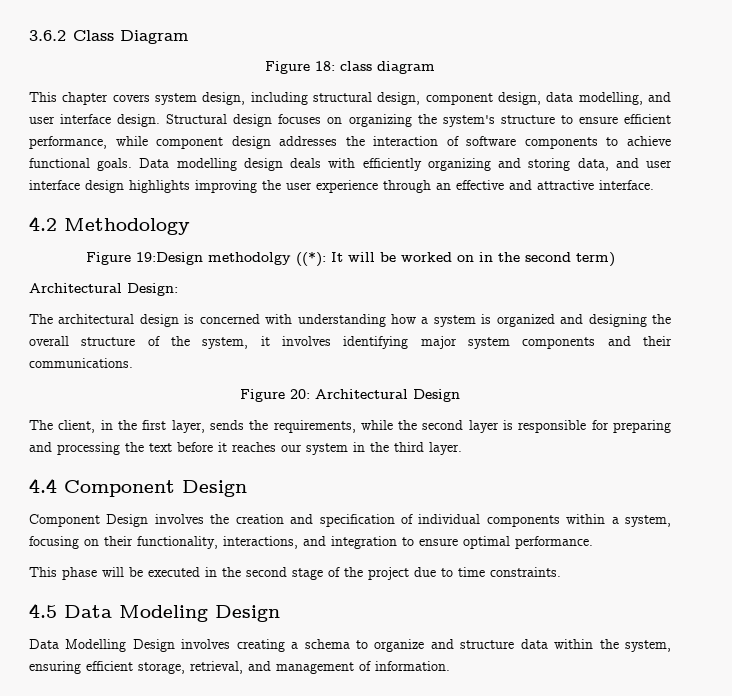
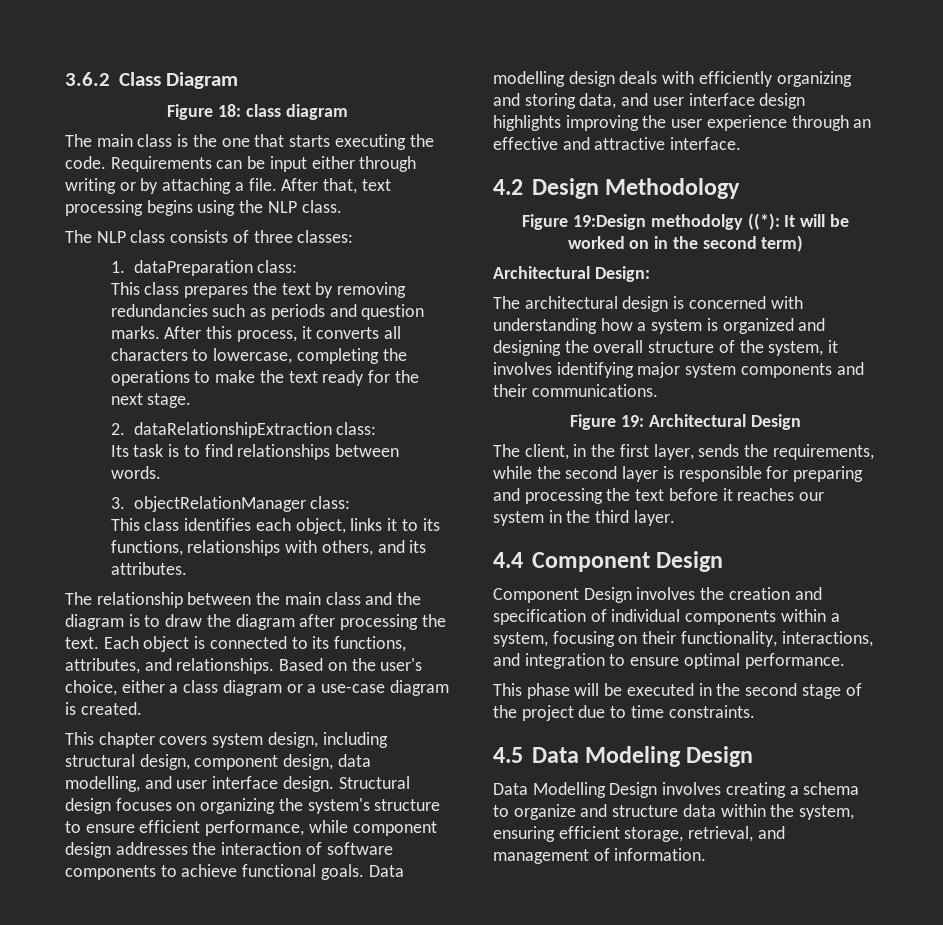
(435, 67) none -> [65,134,434,150] [65,156,417,172] [65,178,391,194] [65,200,342,216] [65,230,354,243] [110,260,298,276] [110,282,407,298] [110,304,425,320] [110,326,402,342] [110,348,407,364] [110,370,419,386] [110,393,192,408] [110,422,377,438] [110,444,400,460] [110,466,161,479] [110,496,351,512] [110,518,440,534] [110,540,427,556] [110,562,187,575] [65,592,422,608] [65,614,446,630] [65,636,407,652] [65,658,423,674] [65,680,449,696] [65,702,142,715] // The main class is the one that starts executing the code. Requirements can be input either through writing or by attaching a file. After that, text processing begins using the NLP class. // The NLP class consists of three classes: // 1. dataPreparation class: // This class prepares the text by removing redundancies such as periods and question marks. After this process, it converts all characters to lowercase, completing the operations to make the text ready for the next stage. // 2. dataRelationshipExtraction class: // Its task is to find relationships between words. // 3. objectRelationManager class: // This class identifies each object, links it to its functions, relationships with others, and its attributes. // The relationship between the main class and the diagram is to draw the diagram after processing the text. Each object is connected to its functions, attributes, and relationships. Based on the user's choice, either a class diagram or a use-case diagram is created.
(57, 223) none -> [531,178,599,199] Design
[290,389,310,399] 20: -> [621,415,645,427] 19:

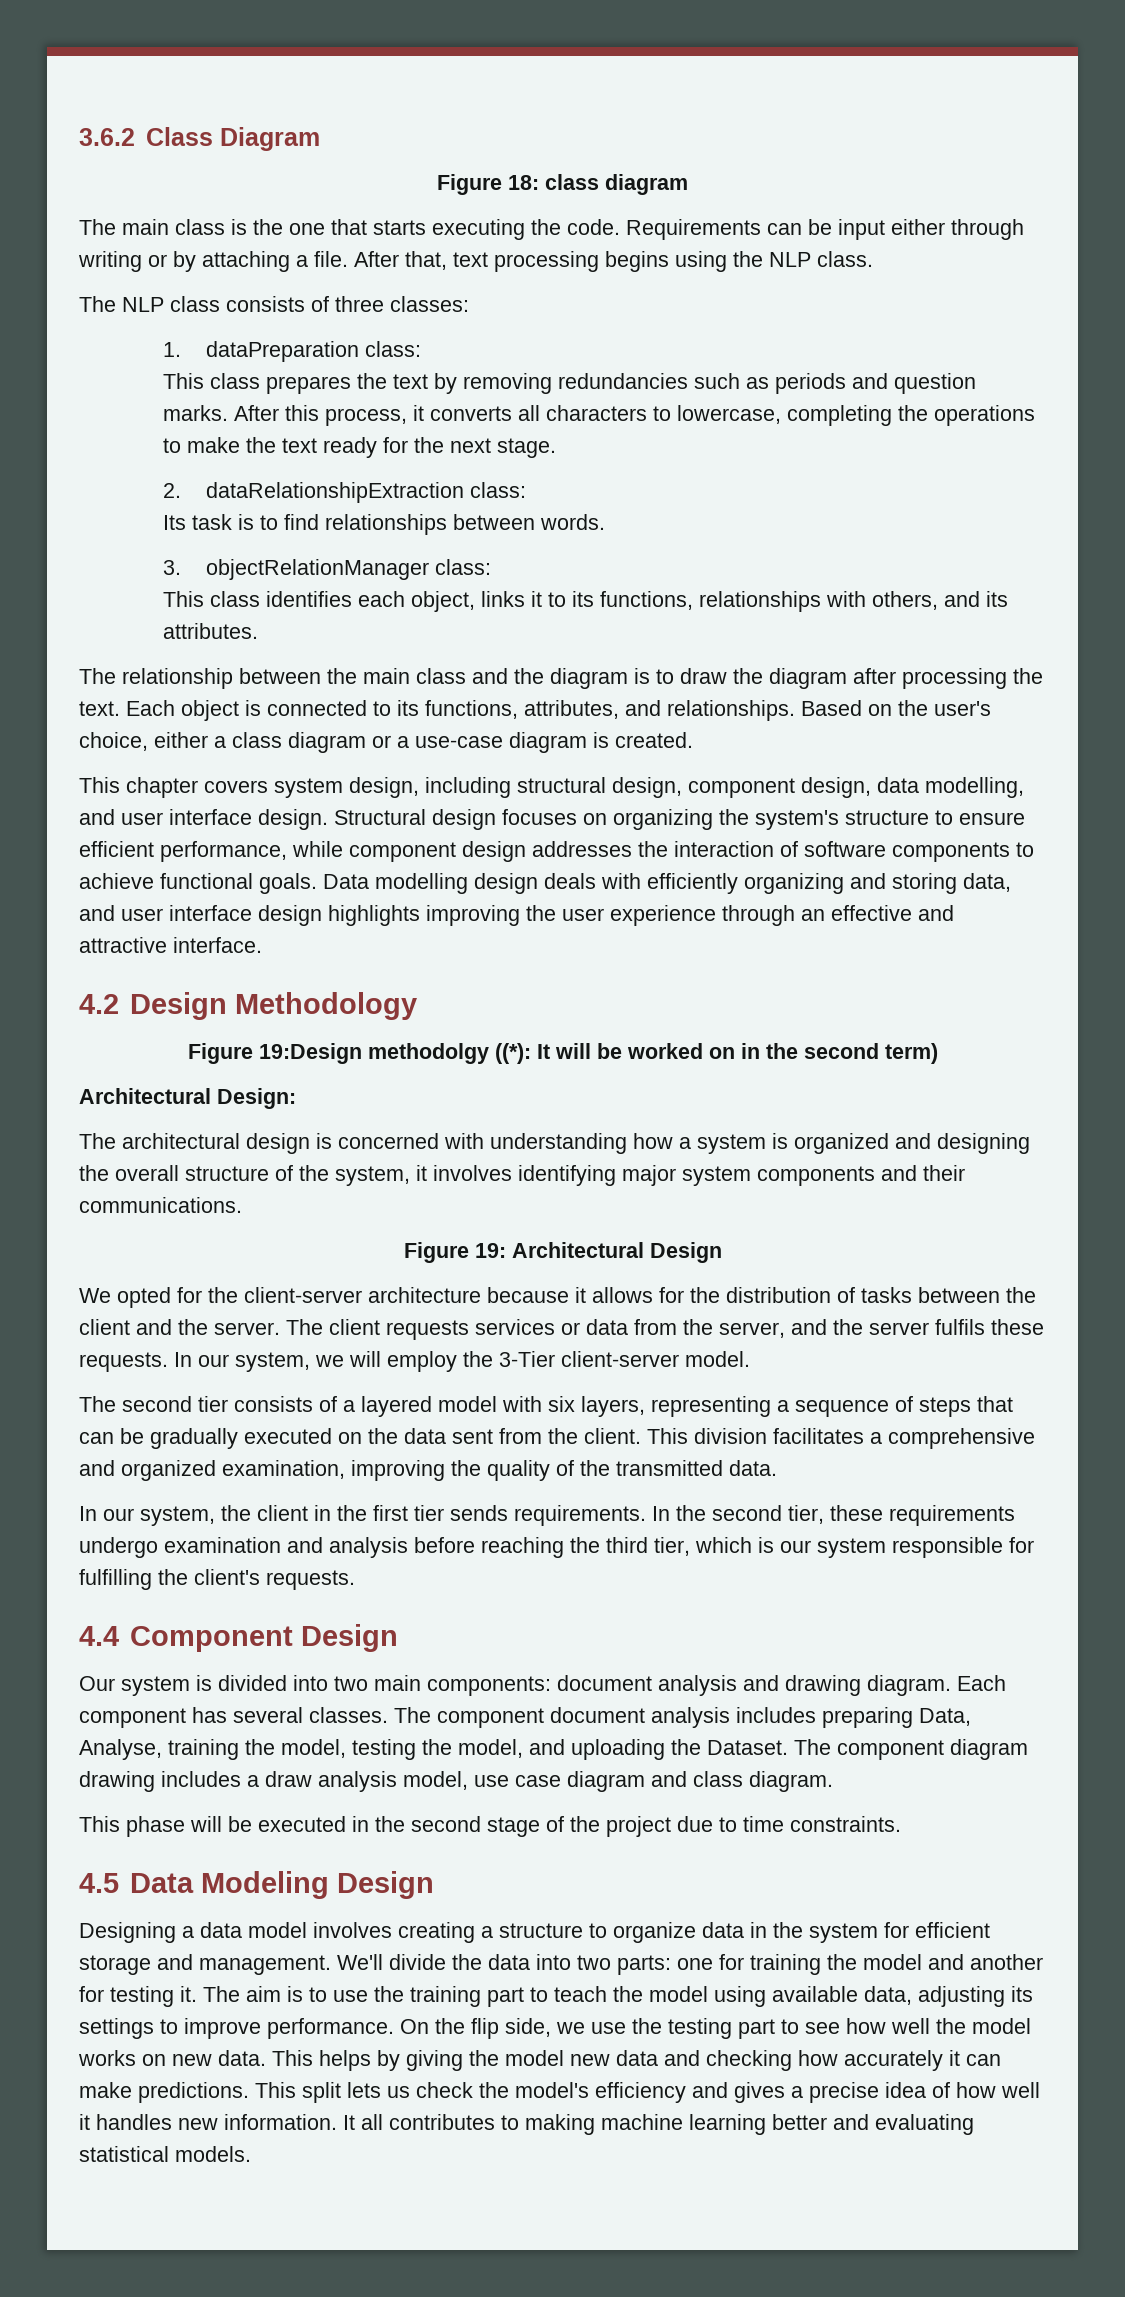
[493,444,874,460] [493,466,864,482] [493,488,825,504] [493,510,675,526] [493,551,724,572] [493,587,822,603] [493,609,840,625] [493,631,873,647] [493,653,845,669] The client, in the first layer, sends the requirements, while the second layer is responsible for preparing and processing the text before it reaches our system in the third layer. // 4.4 Component Design // Component Design involves the creation and specification of individual components within a system, focusing on their functionality, interactions, and integration to ensure optimal performance. -> [79,1287,1036,1308] [79,1319,1044,1340] [79,1351,750,1372] [79,1396,1013,1417] [79,1428,1035,1449] [79,1460,777,1481] [79,1505,1015,1526] [79,1537,1034,1558] [79,1569,355,1590] [79,1624,398,1652] [79,1675,1006,1696] [79,1707,971,1728] [79,1739,1028,1760] [79,1771,833,1792] We opted for the client-server architecture because it allows for the distribution of tasks between the client and the server. The client requests services or data from the server, and the server fulfils these requests. In our system, we will employ the 3-Tier client-server model. // The second tier consists of a layered model with six layers, representing a sequence of steps that can be gradually executed on the data sent from the client. This division facilitates a comprehensive and organized examination, improving the quality of the transmitted data. // In our system, the client in the first tier sends requirements. In the second tier, these requirements undergo examination and analysis before reaching the third tier, which is our system responsible for fulfilling the client's requests. // 4.4 Component Design // Our system is divided into two main components: document analysis and drawing diagram. Each component has several classes. The component document analysis includes preparing Data, Analyse, training the model, testing the model, and uploading the Dataset. The component diagram drawing includes a draw analysis model, use case diagram and class diagram.
[493,782,658,798] Data Modelling Design -> [79,1922,307,1943] Designing a data model
[803,782,860,795] schema -> [499,1923,583,1938] structure
[580,804,855,820] [493,826,785,842] [493,848,707,864] and structure data within the system, ensuring efficient storage, retrieval, and management of information. -> [702,1922,990,1943] [79,1954,1043,1975] [79,1986,1033,2007] [79,2018,1031,2039] [78,2050,1001,2071] [79,2082,1040,2103] [79,2114,974,2135] [79,2146,251,2162] data in the system for efficient storage and management. We'll divide the data into two parts: one for training the model and another for testing it. The aim is to use the training part to teach the model using available data, adjusting its settings to improve performance. On the flip side, we use the testing part to see how well the model works on new data. This helps by giving the model new data and checking how accurately it can make predictions. This split lets us check the model's efficiency and gives a precise idea of how well it handles new information. It all contributes to making machine learning better and evaluating statistical models.

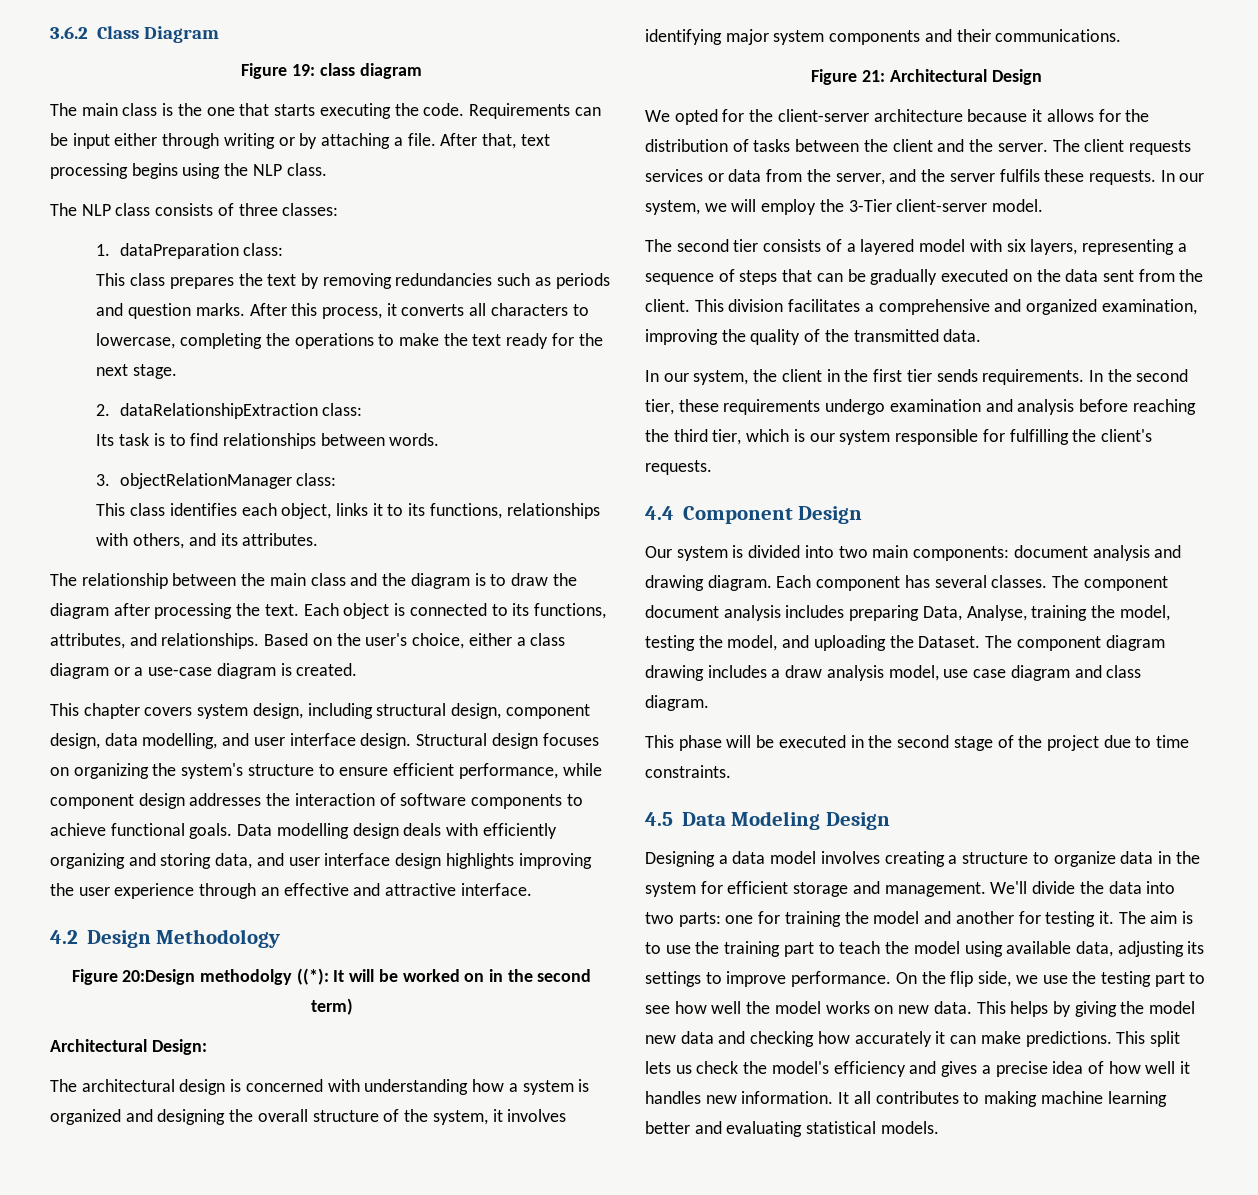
[508,175,539,190] 18: -> [292,64,316,76] 19:
[258,1043,362,1064] 19:Design -> [122,969,196,985] 20:Design
[474,1243,506,1258] 19: -> [862,70,886,82] 21:

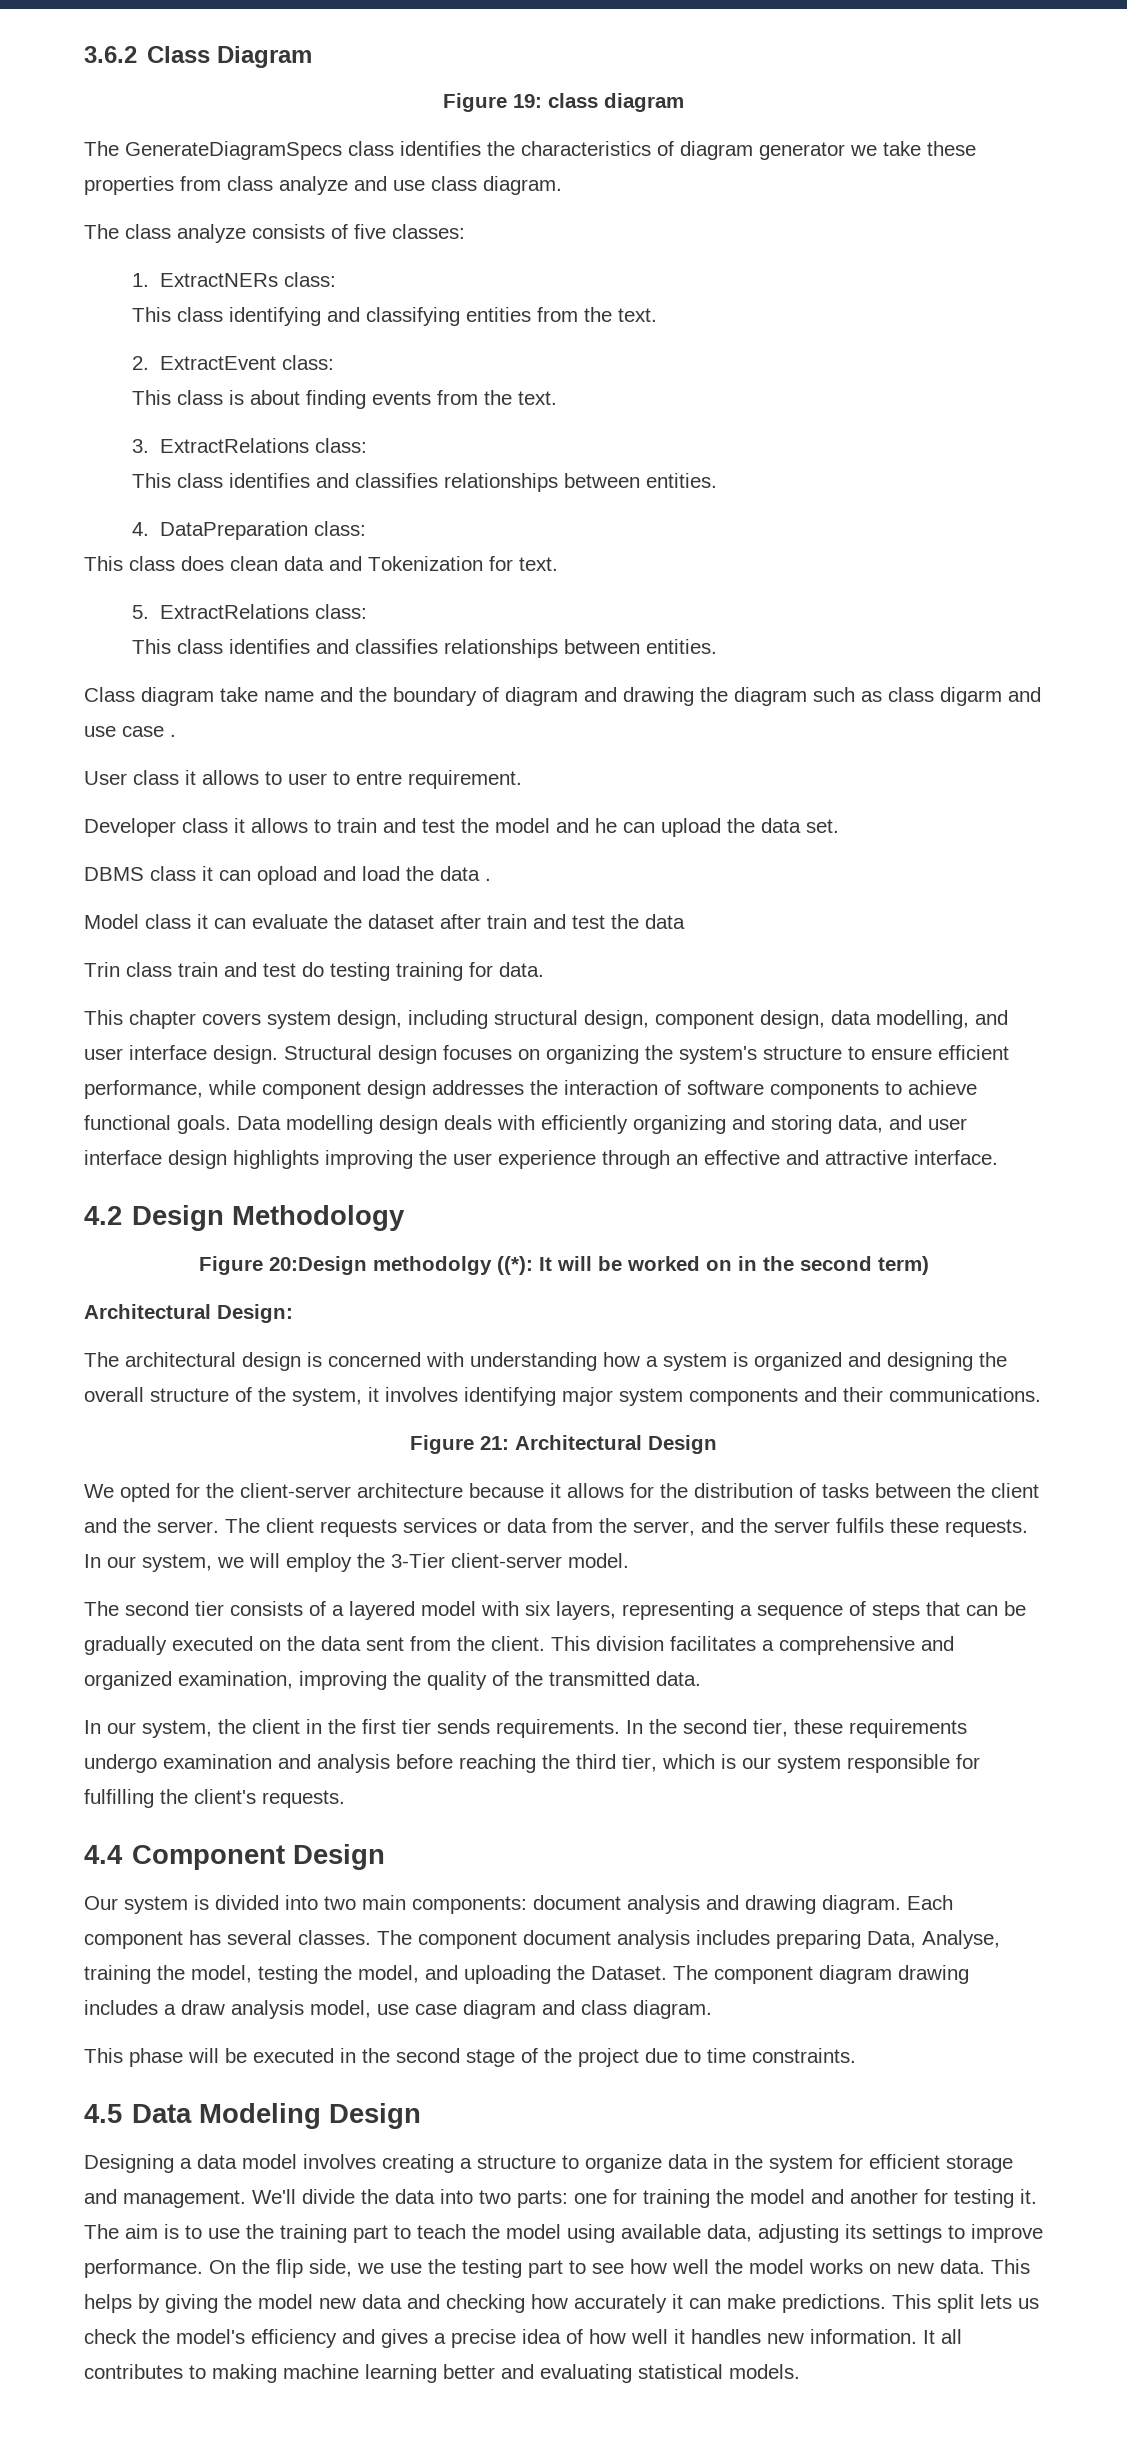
[81,103,601,119] [50,133,550,149] [50,163,327,179] [50,203,278,216] main class is the one that starts executing the code. Requirements can be input either through writing or by attaching a file. After that, text processing begins using the NLP class. // The NLP class consists of three -> [125,141,976,160] [84,176,562,195] [84,224,386,243] GenerateDiagramSpecs class identifies the characteristics of diagram generator we take these properties from class analyze and use class diagram. // The class analyze consists of five
[119,243,284,259] [96,273,610,289] [96,303,589,319] [96,333,603,349] [96,364,178,379] dataPreparation class: // This class prepares the text by removing redundancies such as periods and question marks. After this process, it converts all characters to lowercase, completing the operations to make the text ready for the next stage. -> [159,272,336,287] [132,307,658,326] ExtractNERs class: // This class identifying and classifying entities from the text.
[119,403,363,419] [96,433,440,449] dataRelationshipExtraction class: // Its task is to find relationships between words. -> [159,355,334,370] [132,390,558,409] ExtractEvent class: // This class is about finding events from the text.
[119,473,337,489] [96,503,600,519] [96,533,319,549] [50,573,577,589] [50,603,606,619] [50,633,566,649] [50,663,358,679] objectRelationManager class: // This class identifies each object, links it to its functions, relationships with others, and its attributes. // The relationship between the main class and the diagram is to draw the diagram after processing the text. Each object is connected to its functions, attributes, and relationships. Based on the user's choice, either a class diagram or a use-case diagram is created. -> [159,438,367,453] [132,473,718,492] [132,521,366,540] [84,556,558,571] [132,604,367,619] [132,639,718,658] [84,687,1041,706] [84,726,176,737] [84,770,522,789] [84,818,839,837] [84,866,491,885] [84,914,685,929] [84,962,544,981] ExtractRelations class: // This class identifies and classifies relationships between entities. // 4. DataPreparation class: // This class does clean data and Tokenization for text. // 5. ExtractRelations class: // This class identifies and classifies relationships between entities. // Class diagram take name and the boundary of diagram and drawing the diagram such as class digarm and use case . // User class it allows to user to entre requirement. // Developer class it allows to train and test the model and he can upload the data set. // DBMS class it can opload and load the data . // Model class it can evaluate the dataset after train and test the data // Trin class train and test do testing training for data.

